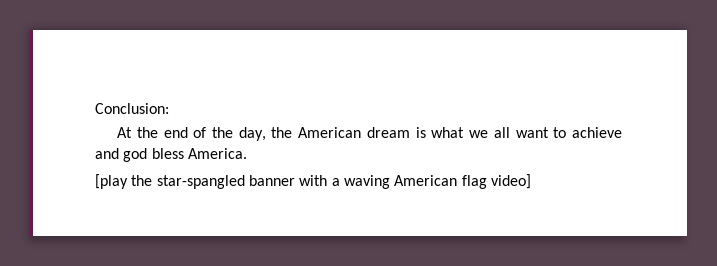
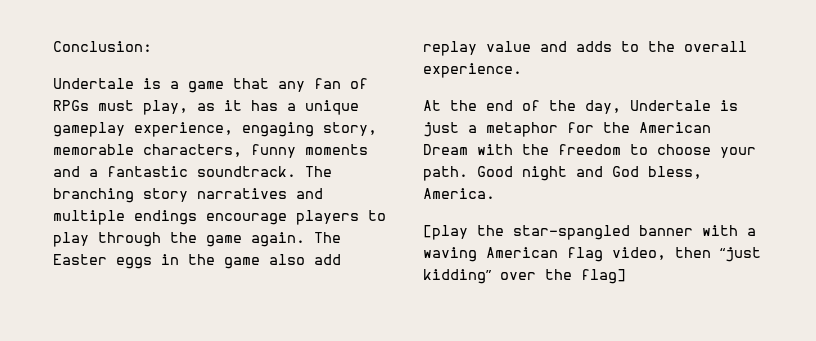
(169, 108) none -> [53,78,368,93] [53,100,359,115] [53,122,377,137] [53,144,368,158] [53,166,332,177] [53,188,323,203] [53,210,386,225] [53,232,341,247] [53,254,341,269] [423,41,747,56] [423,63,522,78] // Undertale is a game that any fan of RPGs must play, as it has a unique gameplay experience, engaging story, memorable characters, funny moments and a fantastic soundtrack. The branching story narratives and multiple endings encourage players to play through the game again. The Easter eggs in the game also add replay value and adds to the overall experience.
[271,127,622,138] [95,148,184,162] the American dream is what we all want to achieve and god bless -> [630,100,738,111] [423,122,711,137] [423,144,756,158] [423,166,702,181] Undertale is just a metaphor for the American Dream with the freedom to choose your path. Good night and God bless,
[490,174,531,189] video] -> [612,247,761,262] [423,269,626,284] video, then “just kidding” over the flag]

